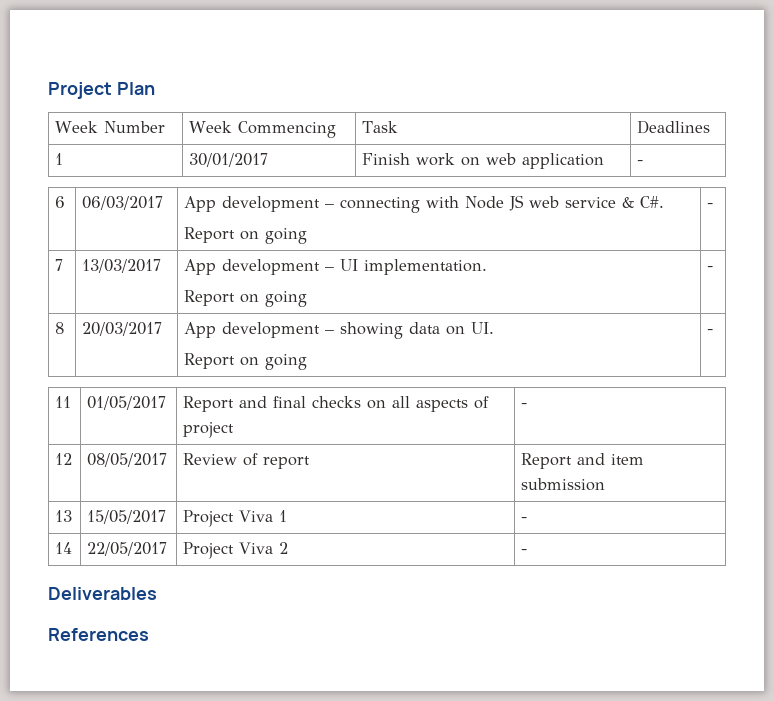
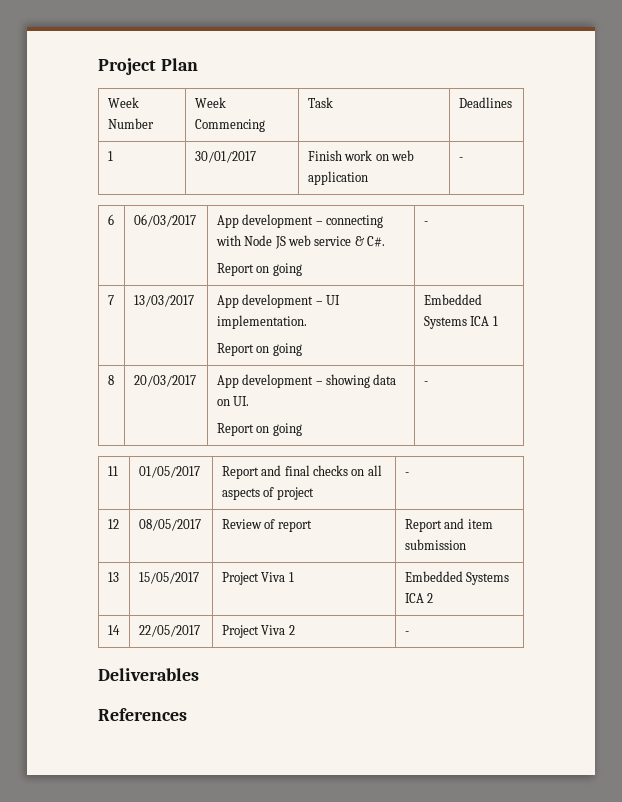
[707,266,714,271] - -> [423,294,482,305] [423,316,498,329] Embedded Systems ICA 1
[521,517,528,522] - -> [404,571,510,585] [404,593,434,603] Embedded Systems ICA 2

